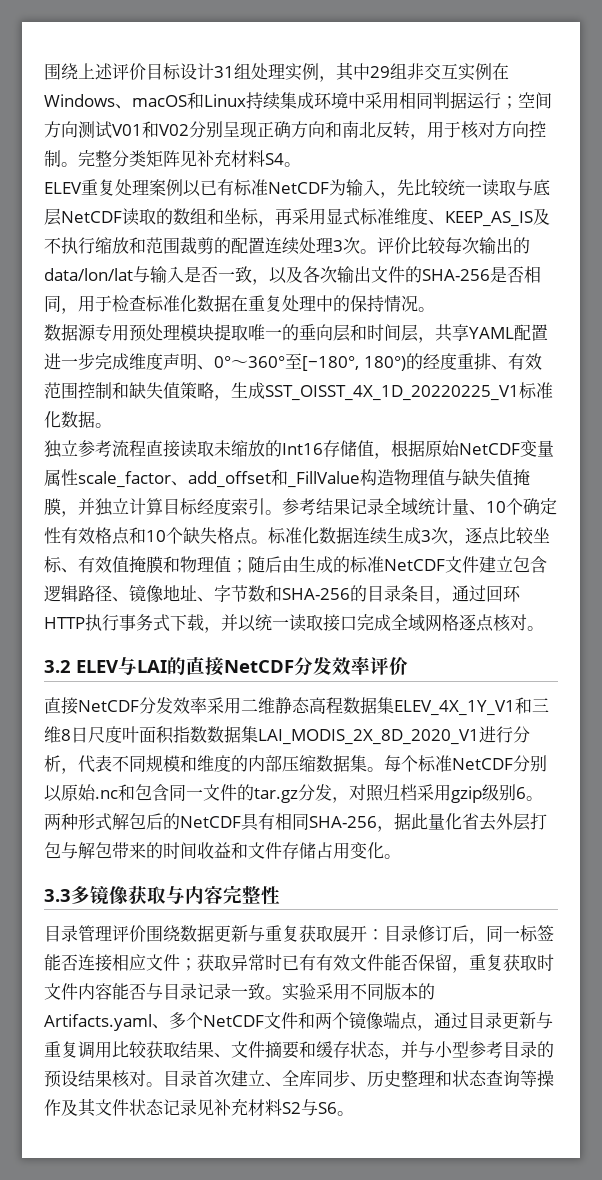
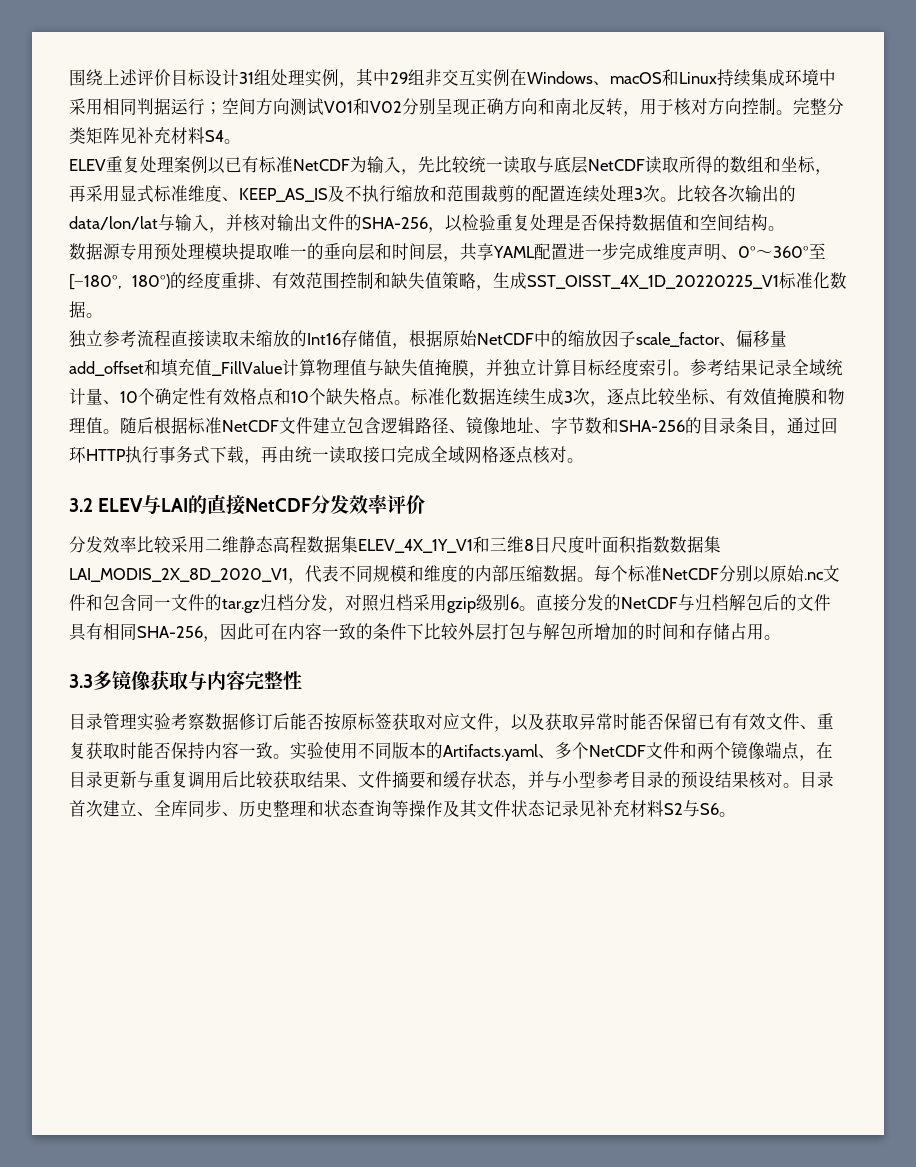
(156, 216) none -> [679,156,713,173] 所得
[377,237,462,254] 评价比较每 -> [677,185,728,202] 比较各
[184,266,541,285] [44,295,418,314] 是否一致，以及各次输出文件的SHA-256是否相同，用于检查标准化数据在重复处理中的保持情况 -> [209,214,768,233] ，并核对输出文件的SHA-256，以检验重复处理是否保持数据值和空间结构
[520,440,554,457] [44,469,394,488] 变量属性scale_factor、add_offset和_FillValue构造 -> [534,330,787,347] [69,359,316,377] 中的缩放因子scale_factor、偏移量add_offset和填充值_FillValue计算
[231,556,350,573] ；随后由生成的 -> [103,417,188,434] 。随后根据
[221,614,256,632] 并以 -> [261,446,295,463] 再由
[44,697,207,715] 直接NetCDF分发效率 -> [69,536,171,553] 分发效率比较
[479,726,530,743] [44,755,61,772] 进行分析 -> (288, 575) none
[350,755,367,772] 集 -> (577, 573) none
(118, 794) none -> [823,565,840,582] [69,594,86,611] 文件
(298, 795) none -> [260,594,294,611] 归档
[44,813,112,831] 两种形式 -> [536,594,729,612] 直接分发的NetCDF与归档
[180,816,241,828] NetCDF -> [797,594,831,611] 文件
[394,813,547,831] [44,842,282,859] 据此量化省去外层打包与解包带来的时间收益和文件 -> [220,623,696,641] 因此可在内容一致的条件下比较外层打包与解包所增加的时间和
[350,842,384,859] 变化 -> (764, 631) none
[112,925,554,944] [44,954,197,972] 评价围绕数据更新与重复获取展开：目录修订后，同一标签能否连接相应文件； -> [137,713,545,732] 实验考察数据修订后能否按原标签获取对应文件，以及
(282, 962) none -> [630,713,698,730] 能否保留
[384,954,554,973] [44,983,231,1000] 能否保留，重复获取时文件内容能否与目录记录 -> [800,713,834,730] [69,742,239,759] 、重复获取时能否保持内容
[316,983,333,1000] 采 -> [324,742,341,759] 使
[434,1012,468,1029] 通过 -> [816,742,833,759] 在
(112, 1049) none -> [222,771,239,788] 后

